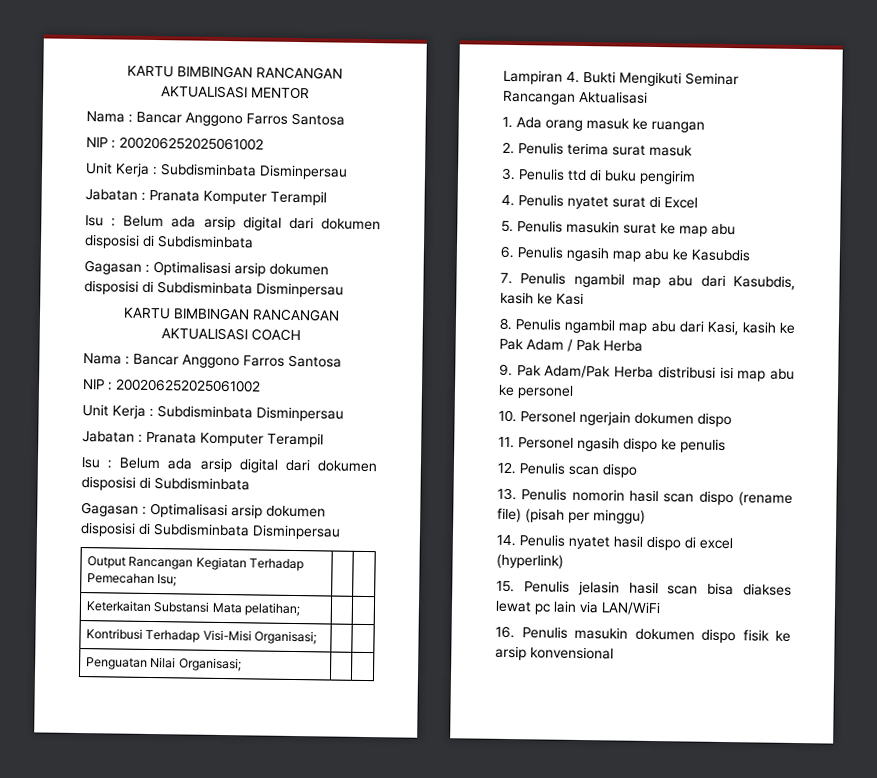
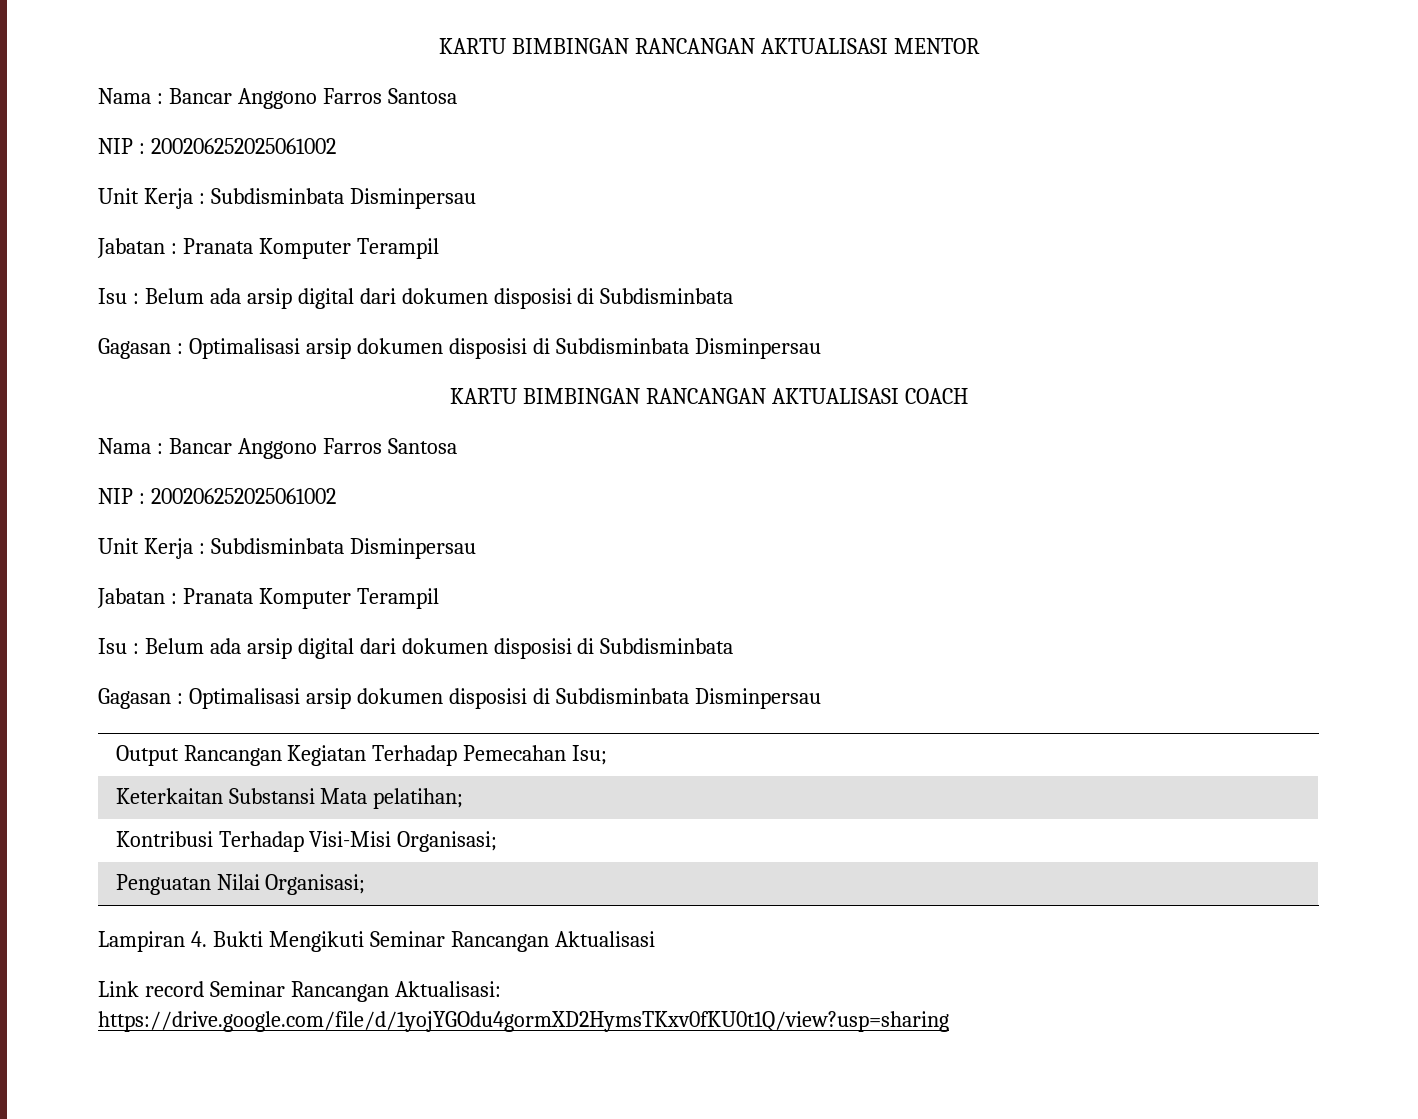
[502,116,705,133] [502,141,693,157] [501,167,696,185] [501,194,698,210] [501,220,736,237] [500,245,750,262] [500,272,796,290] [500,291,584,306] [499,317,795,336] [499,338,643,352] [499,363,795,382] [498,384,574,399] [498,409,732,428] [498,436,726,454] [497,461,637,478] [497,487,793,506] [497,507,646,524] [496,534,733,551] [496,553,564,569] [496,580,792,596] [495,600,661,616] [495,625,791,644] [495,645,614,661] 1. Ada orang masuk ke ruangan // 2. Penulis terima surat masuk // 3. Penulis ttd di buku pengirim // 4. Penulis nyatet surat di Excel // 5. Penulis masukin surat ke map abu // 6. Penulis ngasih map abu ke Kasubdis // 7. Penulis ngambil map abu dari Kasubdis, kasih ke Kasi // 8. Penulis ngambil map abu dari Kasi, kasih ke Pak Adam / Pak Herba // 9. Pak Adam/Pak Herba distribusi isi map abu ke personel // 10. Personel ngerjain dokumen dispo // 11. Personel ngasih dispo ke penulis // 12. Penulis scan dispo // 13. Penulis nomorin hasil scan dispo (rename file) (pisah per minggu) // 14. Penulis nyatet hasil dispo di excel (hyperlink) // 15. Penulis jelasin hasil scan bisa diakses lewat pc lain via LAN/WiFi // 16. Penulis masukin dokumen dispo fisik ke arsip konvensional -> [98,981,501,1002] [98,1011,949,1032] Link record Seminar Rancangan Aktualisasi: https://drive.google.com/file/d/1yojYGOdu4gormXD2HymsTKxv0fKU0t1Q/view?usp=sharing

